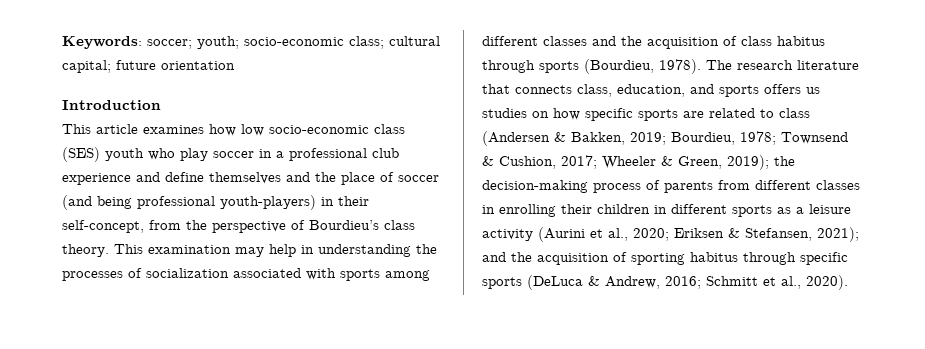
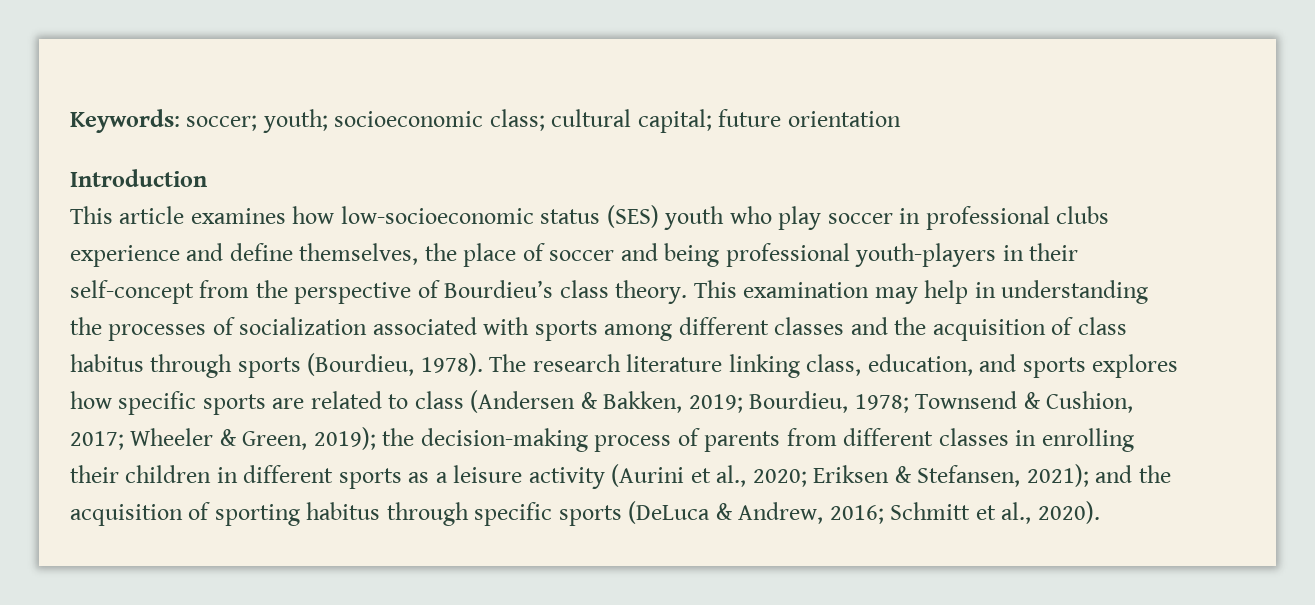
[244,37,344,46] socio-economic -> [334,111,484,127] socioeconomic
[241,124,405,136] low socio-economic class -> [340,206,601,224] low-socioeconomic status
[276,148,399,161] a professional club -> [925,206,1110,230] professional clubs
[209,172,310,184] themselves and -> [299,243,419,265] themselves,
[62,195,92,210] (and -> [620,243,658,261] and
[220,195,316,210] youth-players) -> [855,243,997,267] youth-players
[62,220,144,233] self-concept, -> [70,280,194,304] self-concept
[482,84,572,94] that connects -> [728,354,800,378] linking
[764,84,820,94] [482,108,549,118] offers us studies on -> [1092,354,1179,378] explores

